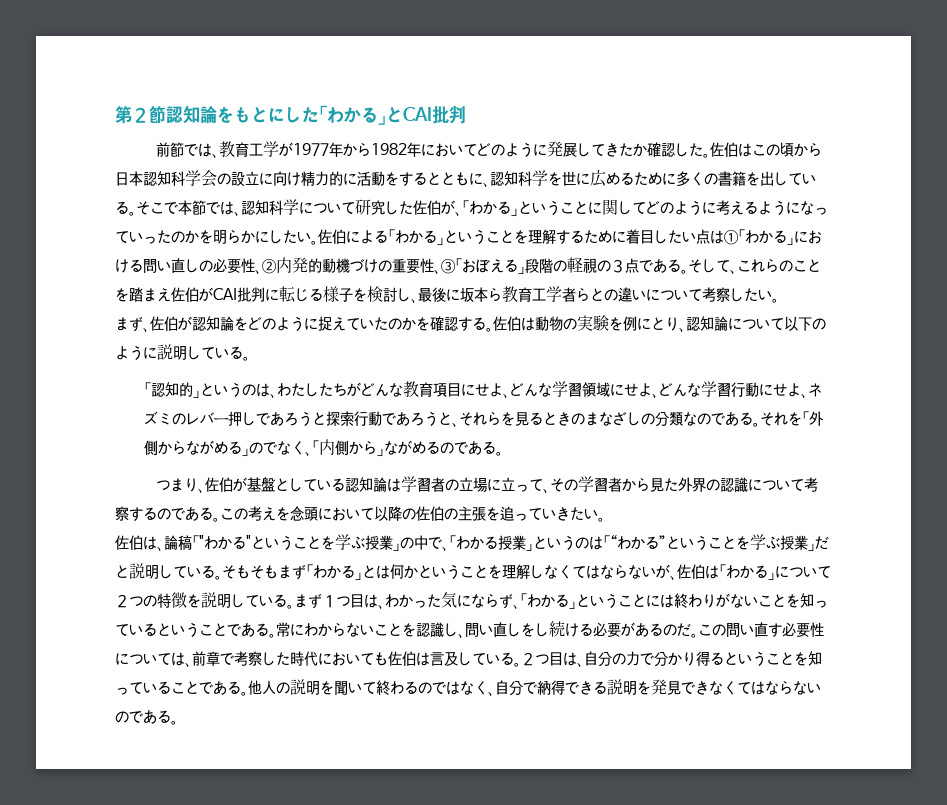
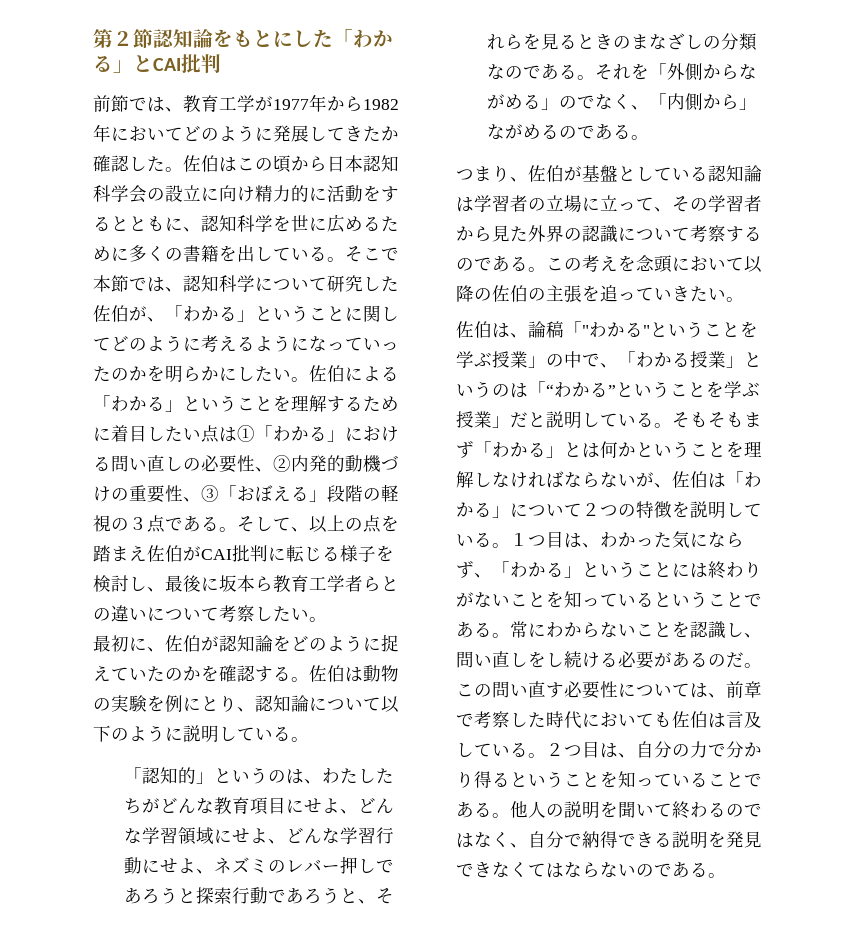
[737,259,821,273] これらのこと -> [309,515,381,533] 以上の点
[115,316,143,332] まず -> [93,635,147,652] 最初に
[558,565,600,579] くては -> [510,471,564,488] ければ
[294,593,322,609] まず -> (510, 545) none

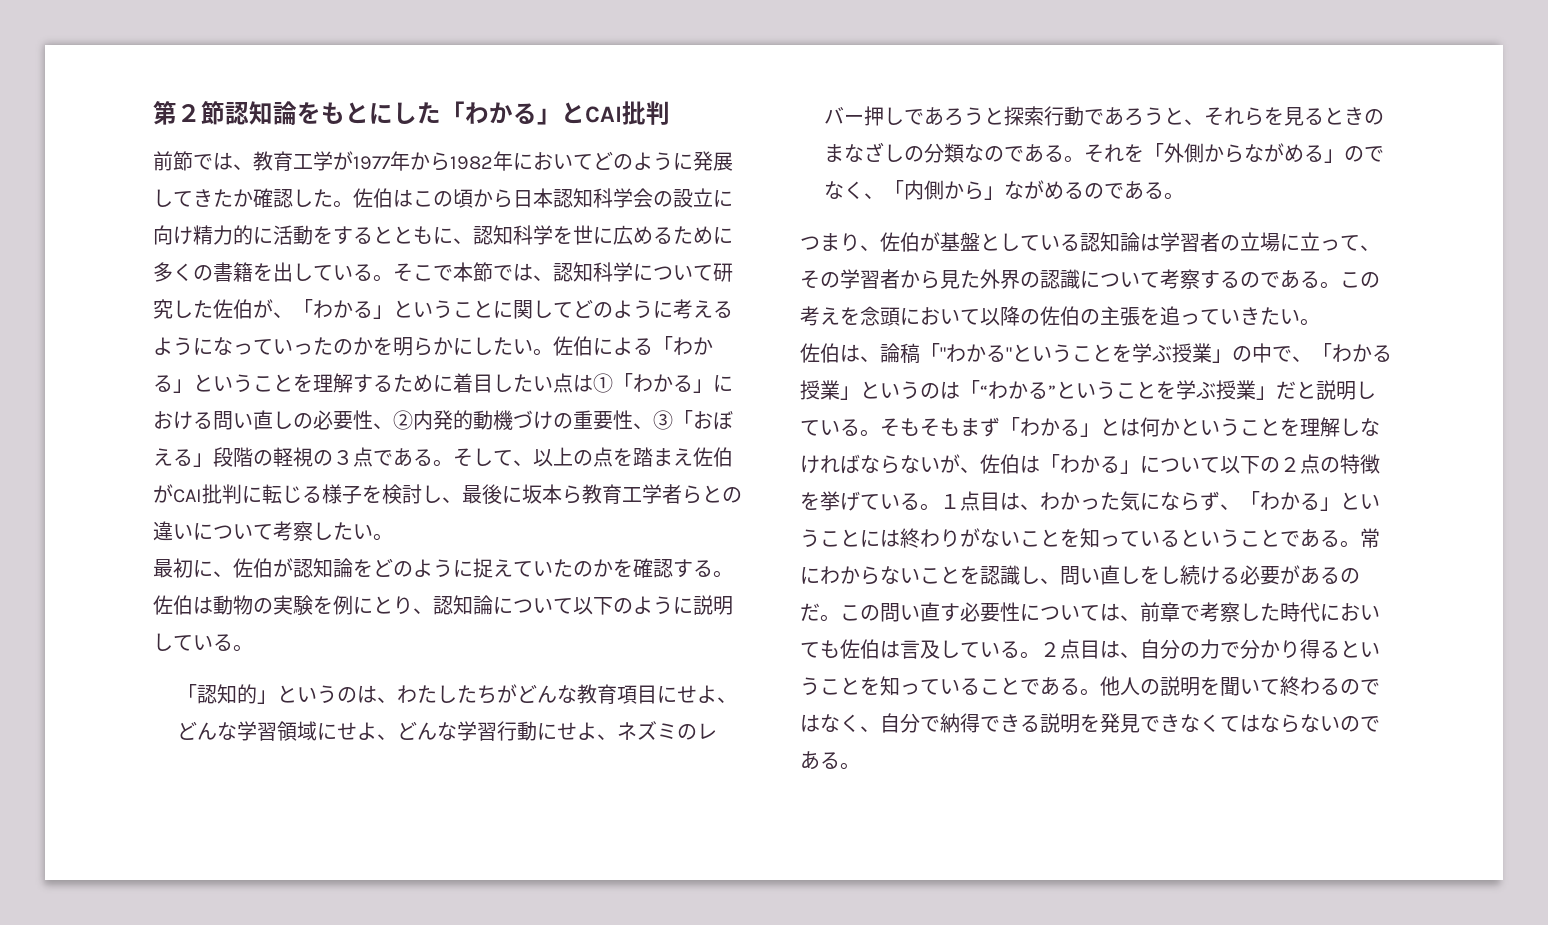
[582,503,618,516] ２つ -> [1220,454,1320,474] 以下の２点
[690,501,744,519] 説明し -> [820,491,860,511] 挙げ
[528,535,546,546] つ -> [960,491,980,511] 点
[564,745,582,756] つ -> [1060,639,1080,659] 点

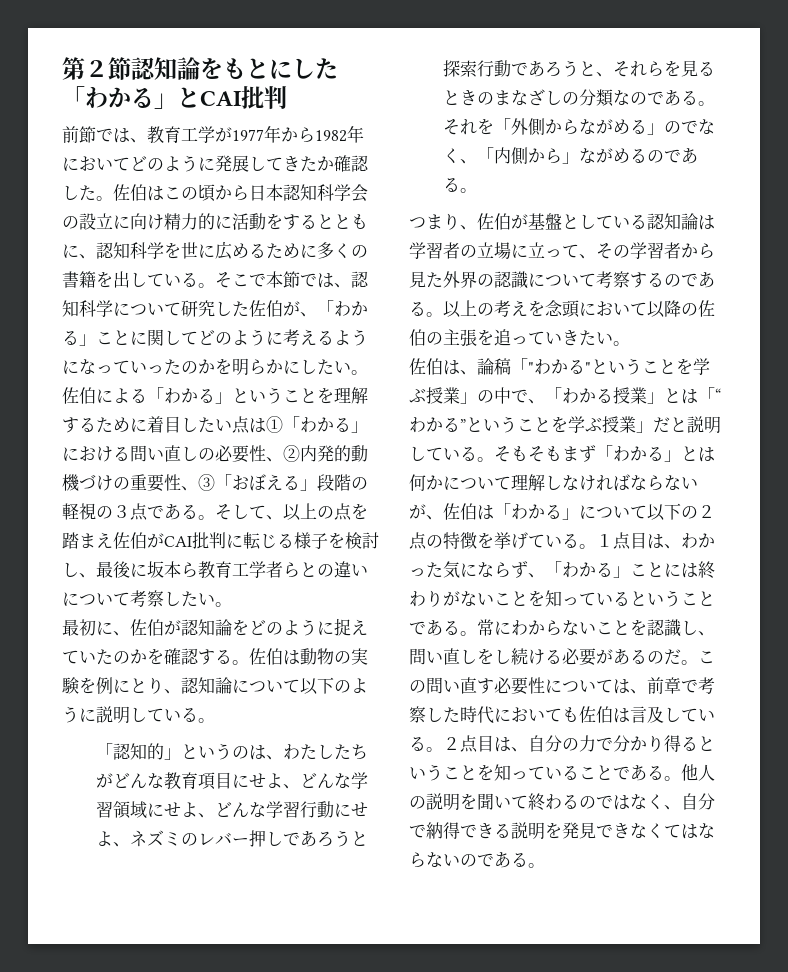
[393,300,453,318] という -> (96, 340) none
[1340,272,1360,288] こ -> [443,300,477,318] 以上
[880,381,940,399] いうの -> (681, 395) none
[1180,418,1300,436] ということを -> [443,476,511,490] について
[1340,492,1380,510] [800,529,820,547] という -> (630, 572) none

